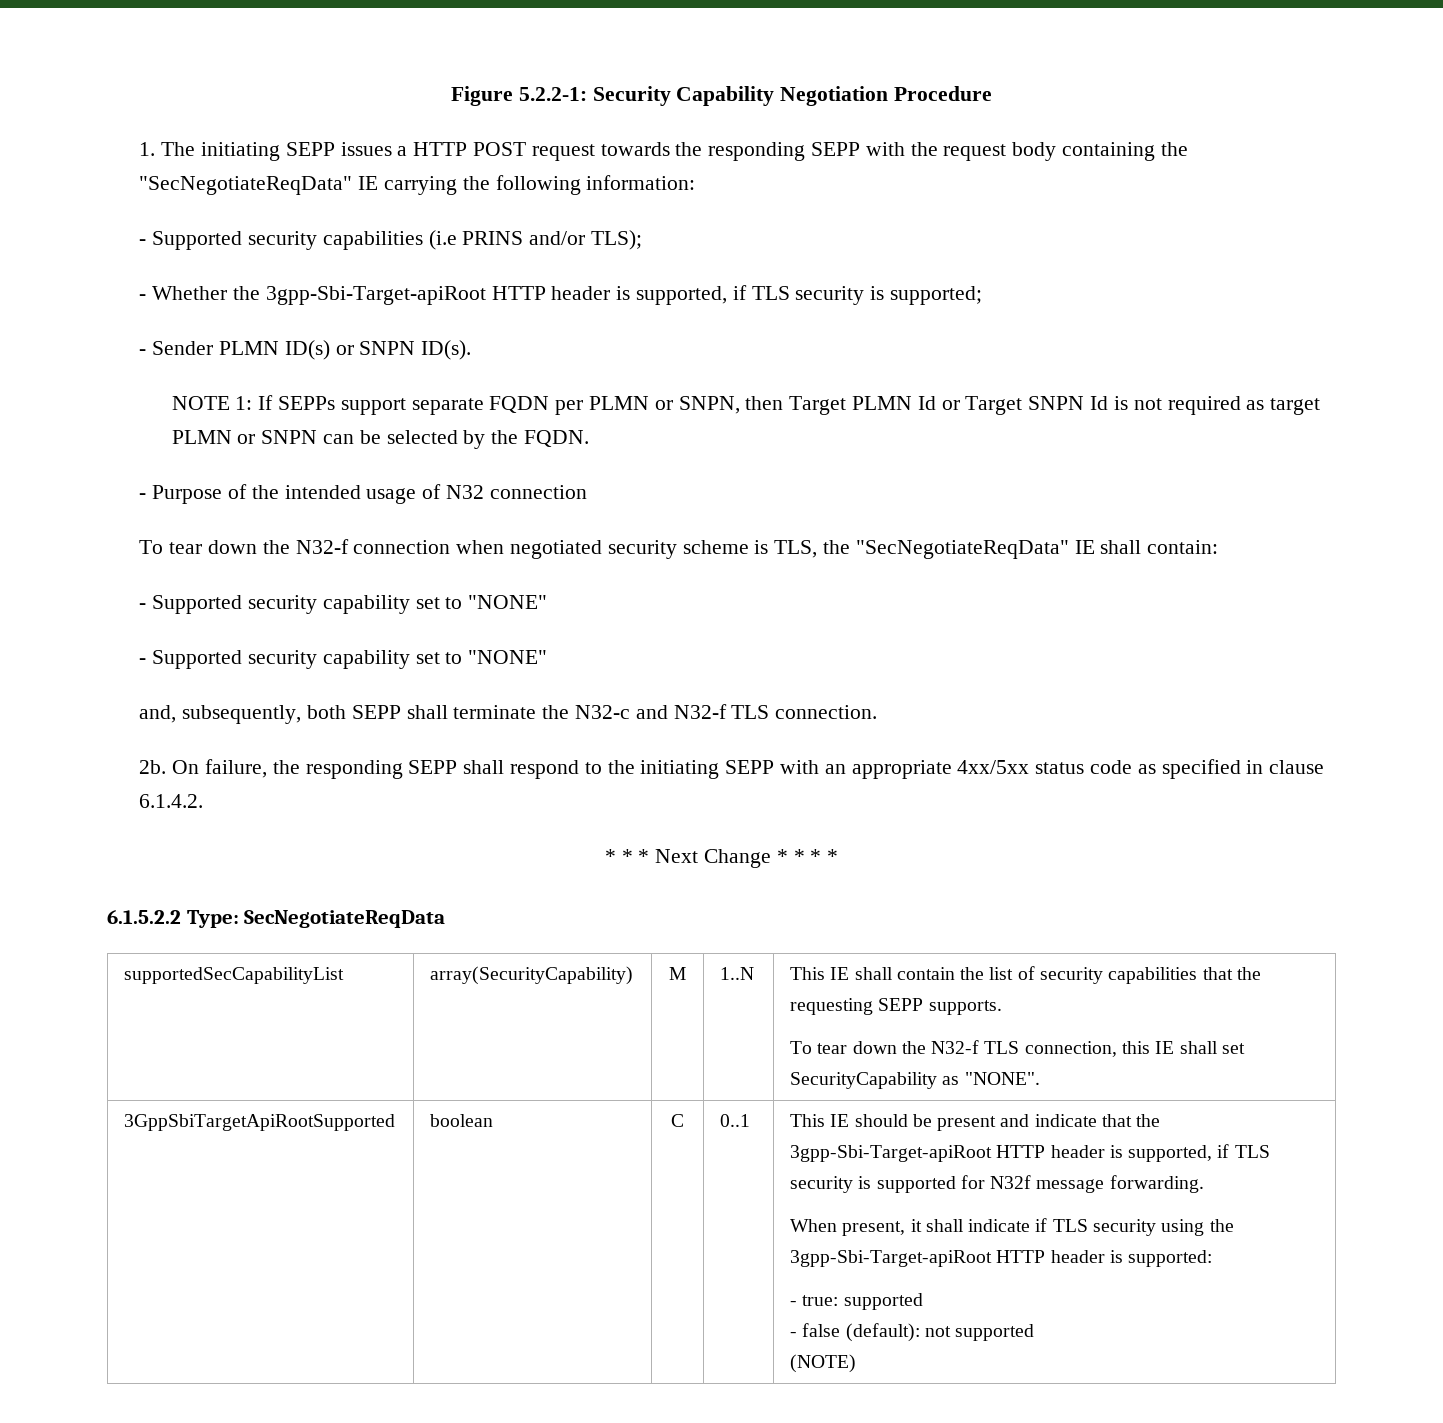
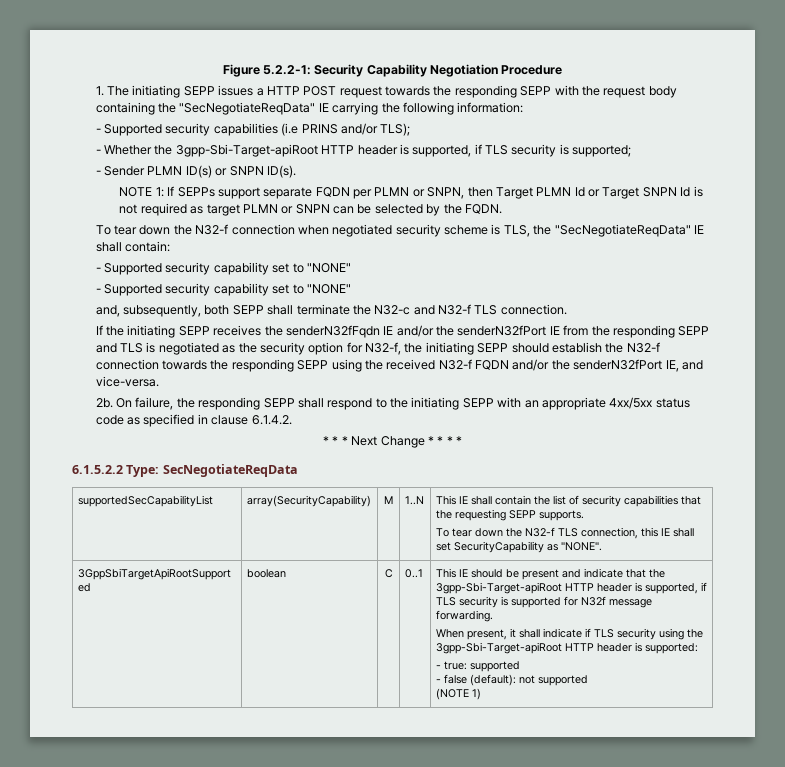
[139,484,587,504] // - Purpose of the intended usage of N32 connection -> (502, 209) none
(878, 712) none -> [95,325,710,338] [95,342,660,355] [95,359,703,372] [95,376,159,387] // If the initiating SEPP receives the senderN32fFqdn IE and/or the senderN32fPort IE from the responding SEPP and TLS is negotiated as the security option for N32-f, the initiating SEPP should establish the N32-f connection towards the responding SEPP using the received N32-f FQDN and/or the senderN32fPort IE, and vice-versa.
[790,1354,857,1373] (NOTE) -> [435,688,481,700] (NOTE 1)

